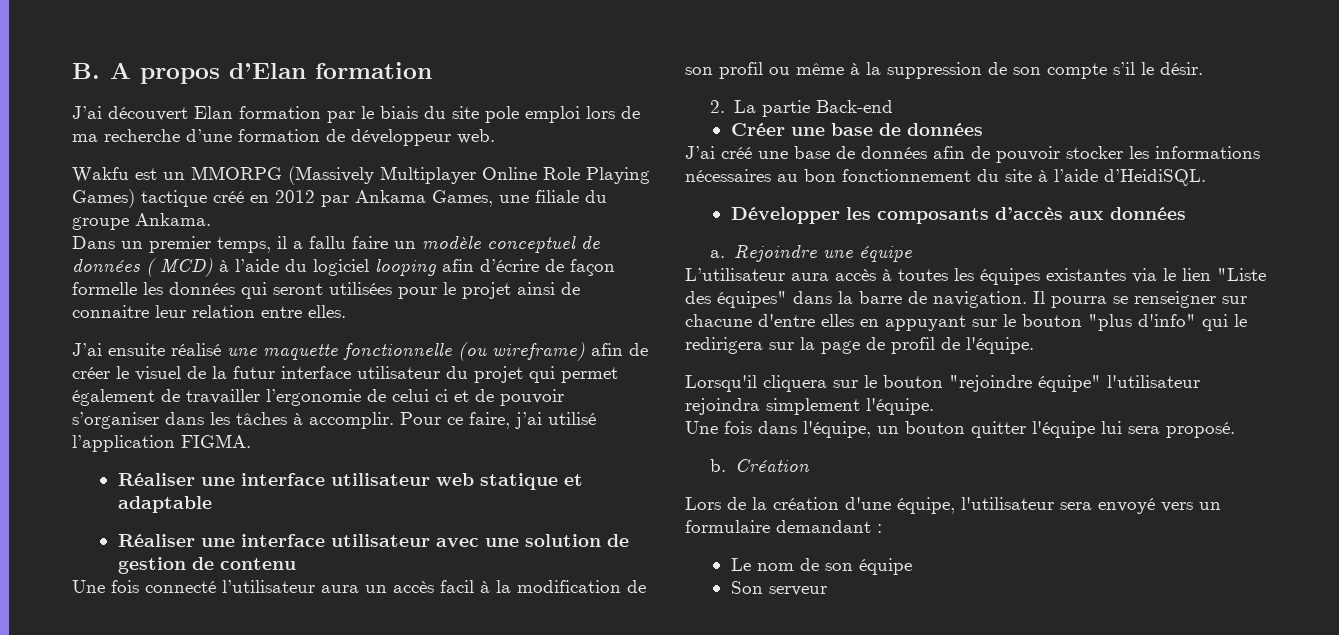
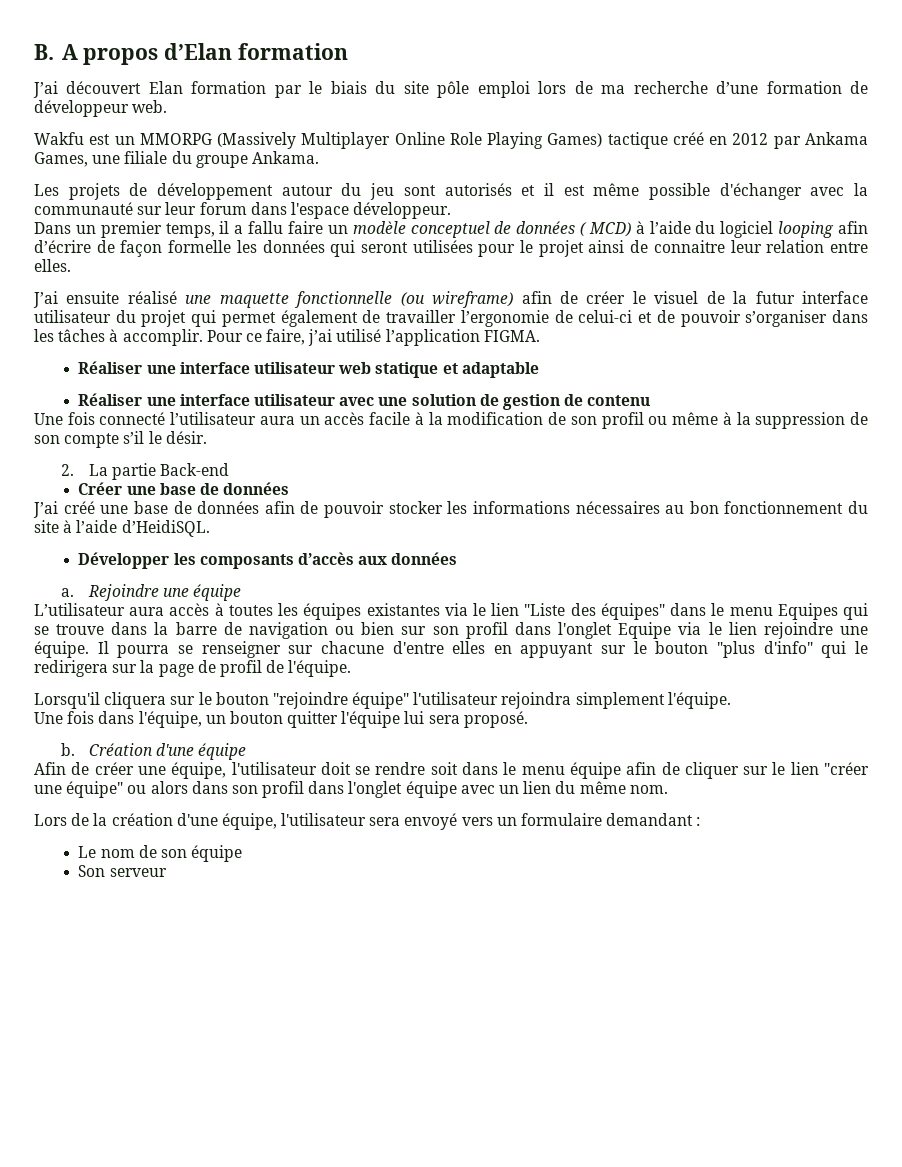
[485,106,519,123] pole -> [437,81,470,98] pôle
(211, 219) none -> [34,183,868,200] [34,202,452,219] // Les projets de développement autour du jeu sont autorisés et il est même possible d'échanger avec la communauté sur leur forum dans l'espace développeur.
[392,389,448,402] celui ci -> [578,310,633,323] celui-ci
[440,580,474,593] facil -> [369,412,411,425] facile
[838,291,1027,308] la barre de navigation. -> [711,603,868,620] [34,622,868,639] [34,641,89,658] le menu Equipes qui se trouve dans la barre de navigation ou bien sur son profil dans l'onglet Equipe via le lien rejoindre une équipe.
(811, 465) none -> [155,743,247,760] [34,762,869,779] [34,781,668,798] d'une équipe // Afin de créer une équipe, l'utilisateur doit se rendre soit dans le menu équipe afin de cliquer sur le lien "créer une équipe" ou alors dans son profil dans l'onglet équipe avec un lien du même nom.

